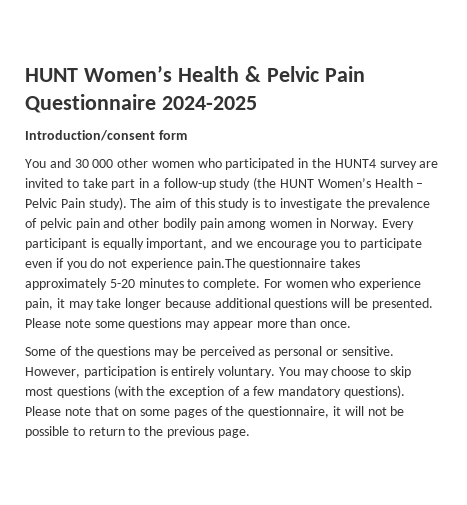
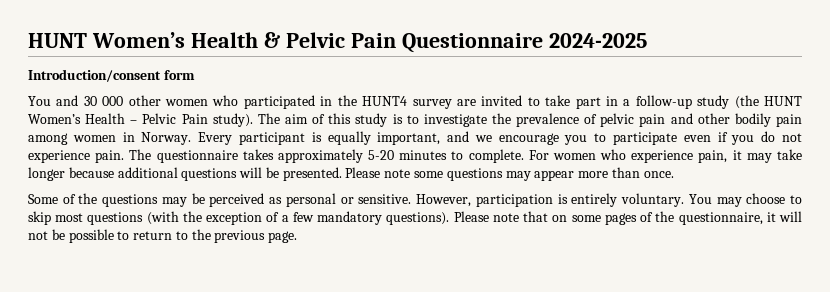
[196,258,246,270] pain.The -> [95,149,152,163] pain. The

